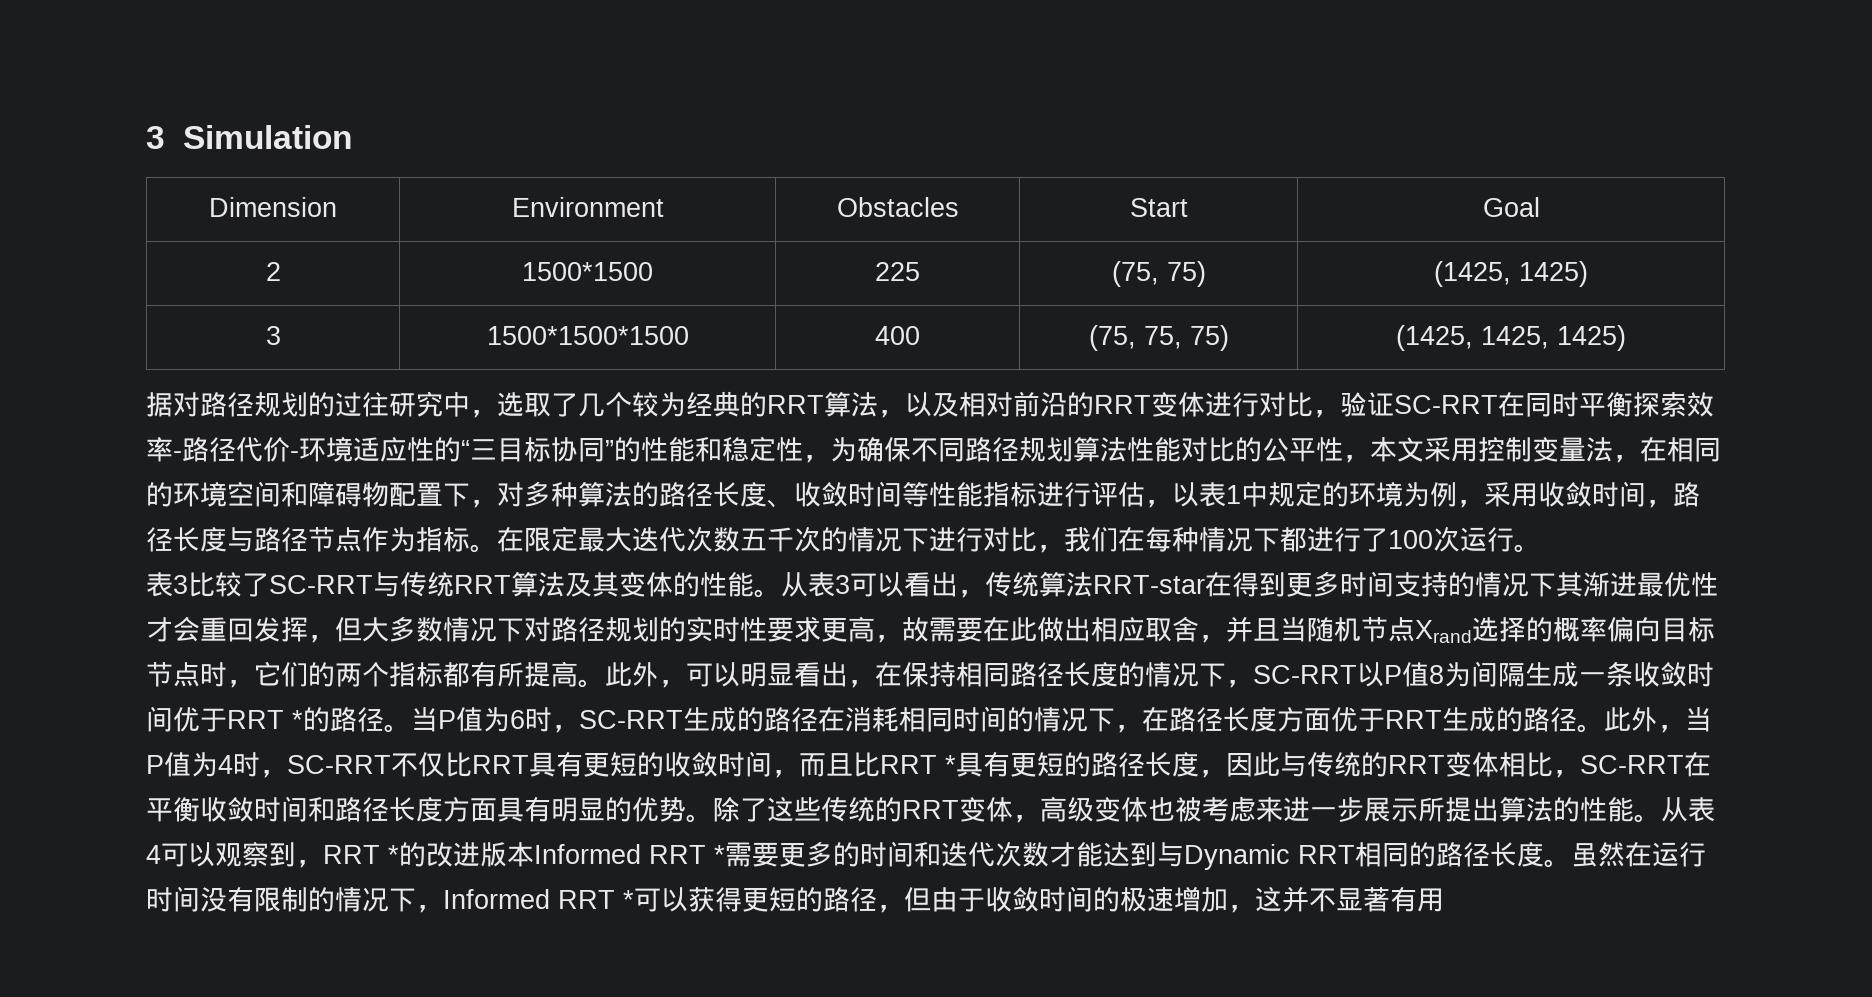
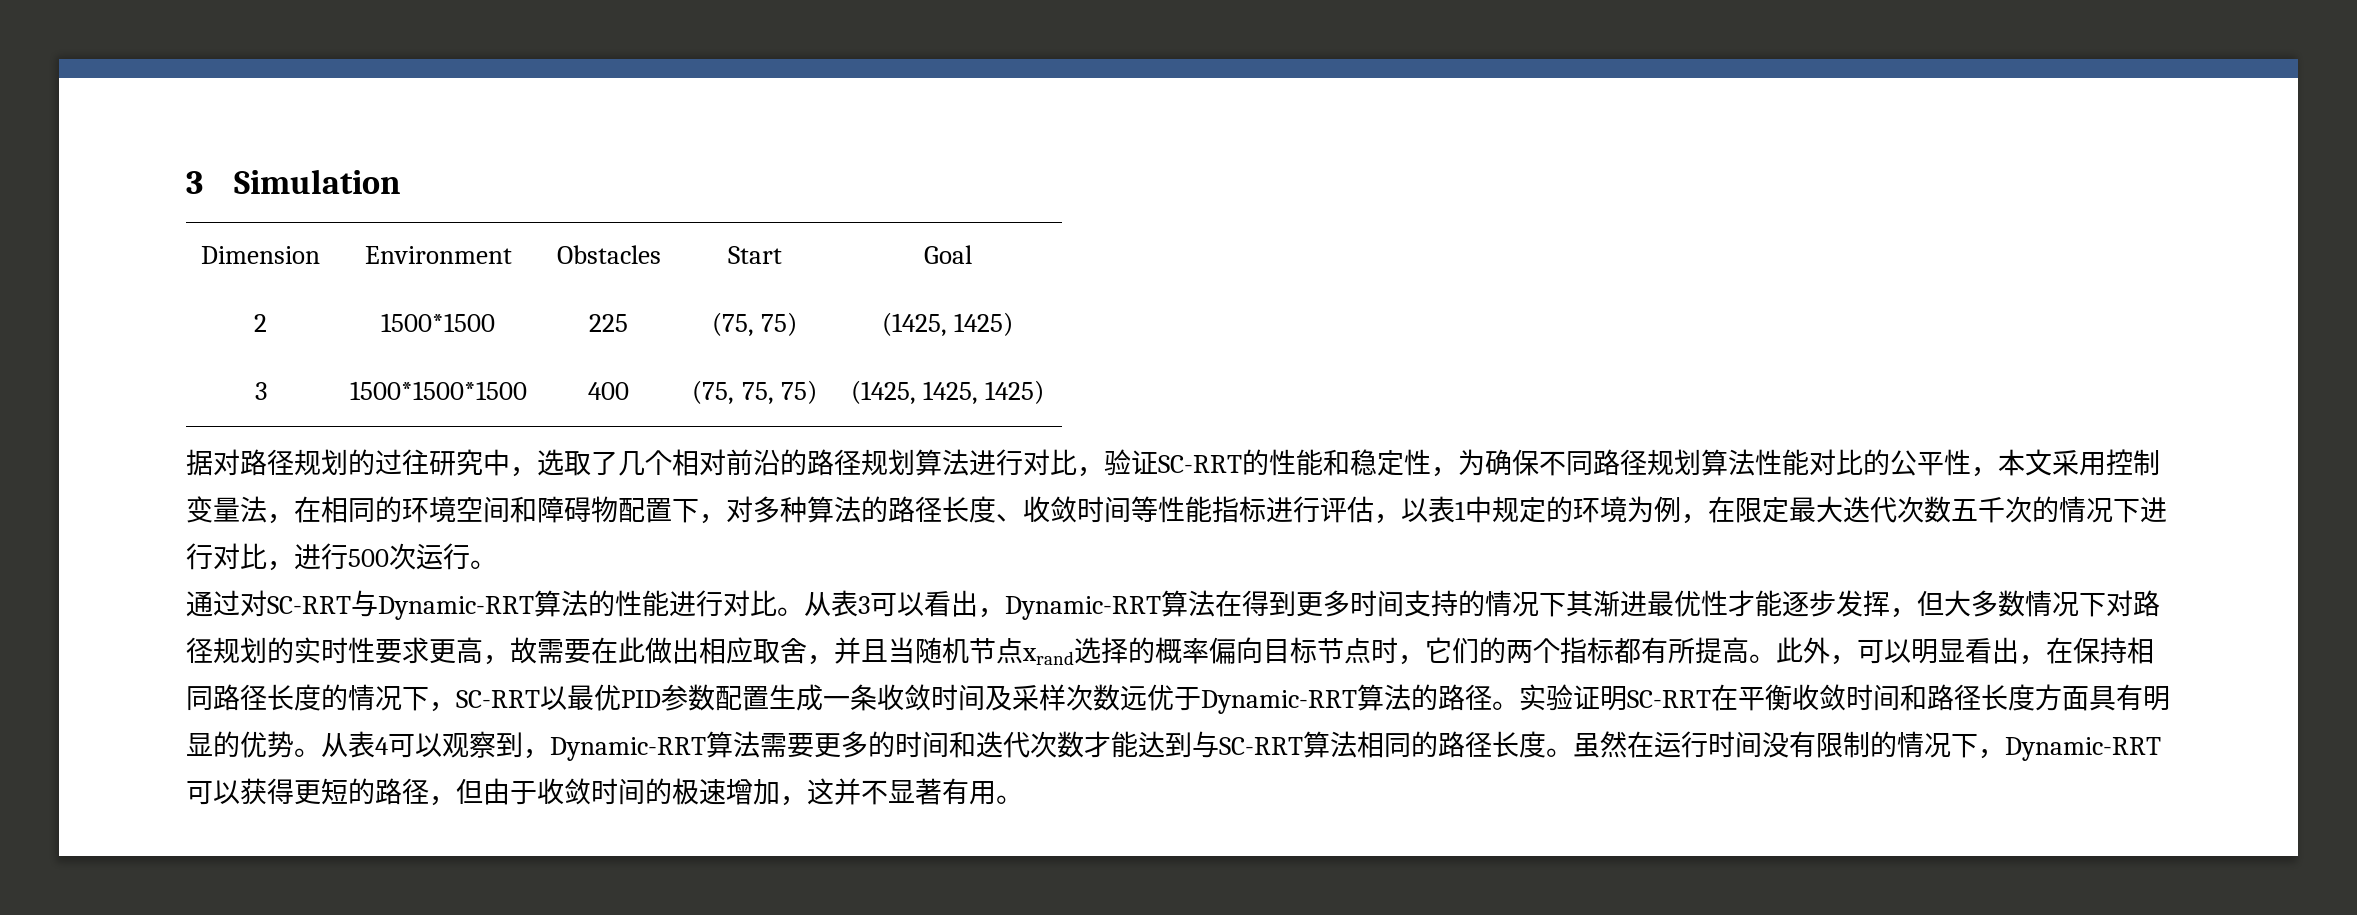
[632,391,1205,418] 较为经典的RRT算法，以及相对前沿的RRT变体 -> [672,449,969,476] 相对前沿的路径规划算法
[1498,392,1714,417] [146,436,614,462] 在同时平衡探索效率-路径代价-环境适应性的“三目标协同” -> (1242, 464) none
[1484,481,1700,508] [146,527,497,553] 采用收敛时间，路径长度与路径节点作为指标。 -> (1708, 519) none
[1064,526,1541,553] [146,571,754,597] 我们在每种情况下都进行了100次运行。 // 表3比较了SC-RRT与传统RRT算法及其变体的性能 -> [294,543,497,570] [186,590,777,620] 进行500次运行。 // 通过对SC-RRT与Dynamic-RRT算法的性能进行对比
[985,571,1205,597] 传统算法RRT-star -> [1005,590,1215,620] Dynamic-RRT算法
[173,616,254,642] 会重回 -> [1755,590,1836,617] 能逐步
[1415,620,1472,643] Xrand -> [1022,648,1074,665] xrand
[1384,661,1714,687] [146,706,1712,733] [146,751,1580,778] P值8为间隔生成一条收敛时间优于RRT *的路径。当P值为6时，SC-RRT生成的路径在消耗相同时间的情况下，在路径长度方面优于RRT生成的路径。此外，当P值为4时，SC-RRT不仅比RRT具有更短的收敛时间，而且比RRT *具有更短的路径长度，因此与传统的RRT变体相比， -> [567,684,1627,714] 最优PID参数配置生成一条收敛时间及采样次数远优于Dynamic-RRT算法的路径。实验证明
[713,796,1661,823] 除了这些传统的RRT变体，高级变体也被考虑来进一步展示所提出算法的性能。 -> (321, 752) none
[323,842,725,867] RRT *的改进版本Informed RRT * -> [550,731,760,761] Dynamic-RRT算法
[1184,844,1355,870] Dynamic RRT -> [1219,731,1357,758] SC-RRT算法
[443,889,634,909] Informed RRT * -> [2005,737,2161,761] Dynamic-RRT
(1444, 900) none -> [996,795,1023,804] 。

